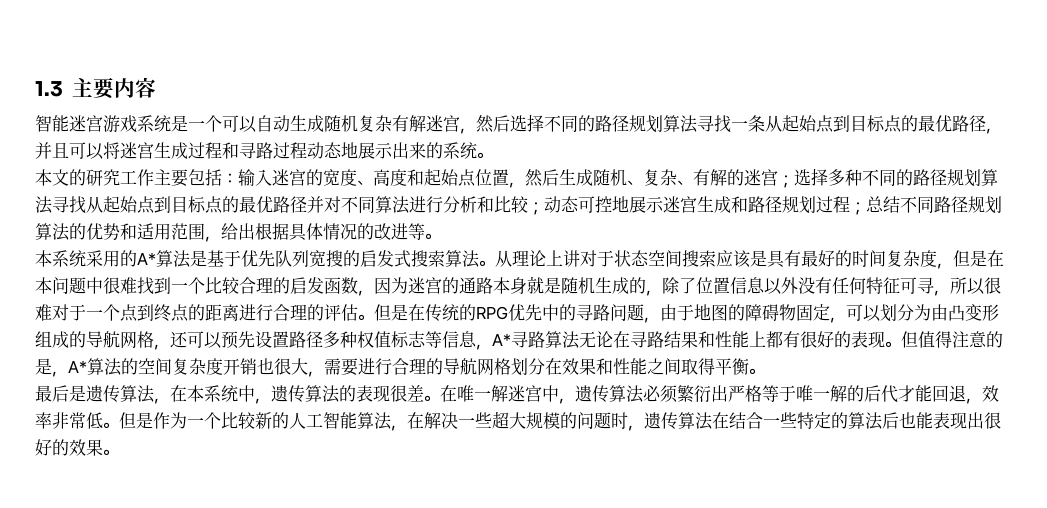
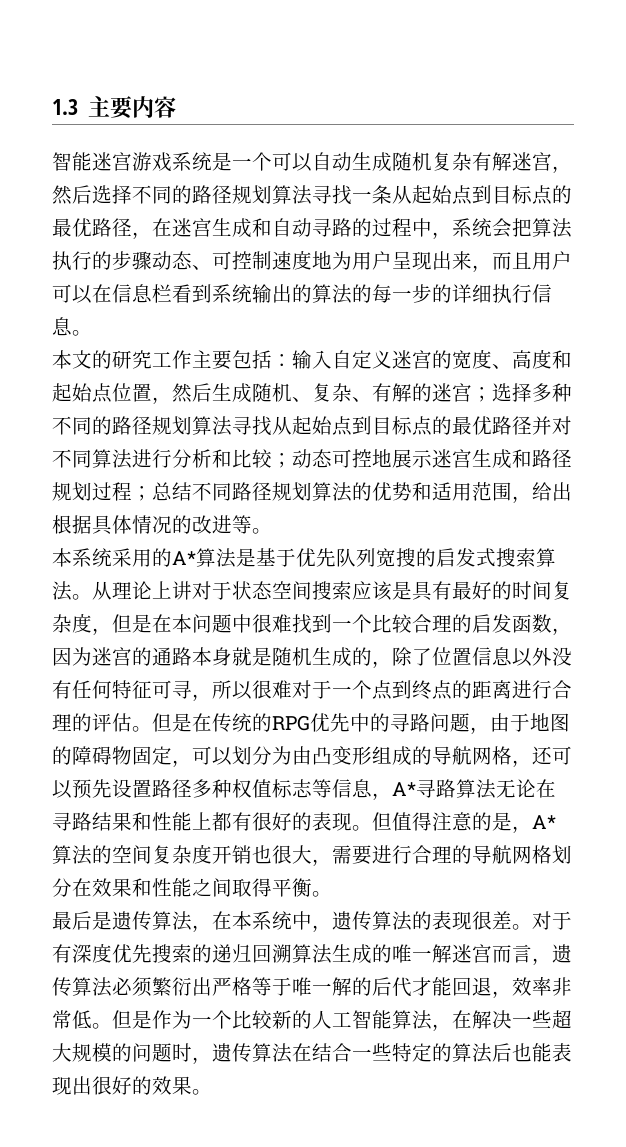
[35,142,477,160] 并且可以将迷宫生成过程和寻路过程动态地展示出来的系统 -> [152,218,572,239] [52,251,572,272] [52,284,552,304] [52,317,72,336] 在迷宫生成和自动寻路的过程中，系统会把算法执行的步骤动态、可控制速度地为用户呈现出来，而且用户可以在信息栏看到系统输出的算法的每一步的详细执行信息
(272, 177) none -> [332,350,392,369] 自定义
[440,385,457,402] 在 -> [532,911,572,930] [52,944,392,964] 对于有深度优先搜索的递归回溯算法生成的
[542,385,559,402] 中 -> [492,944,532,963] 而言

